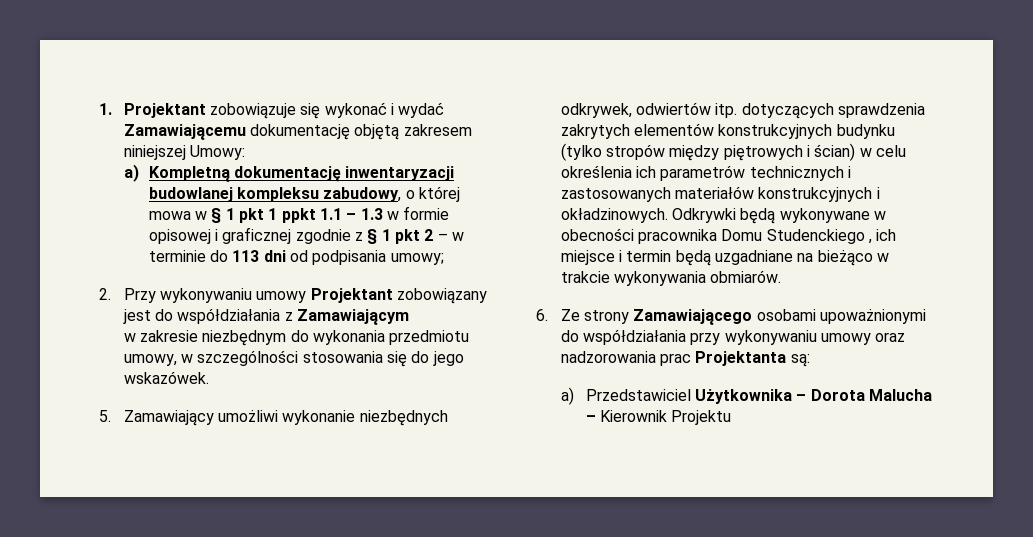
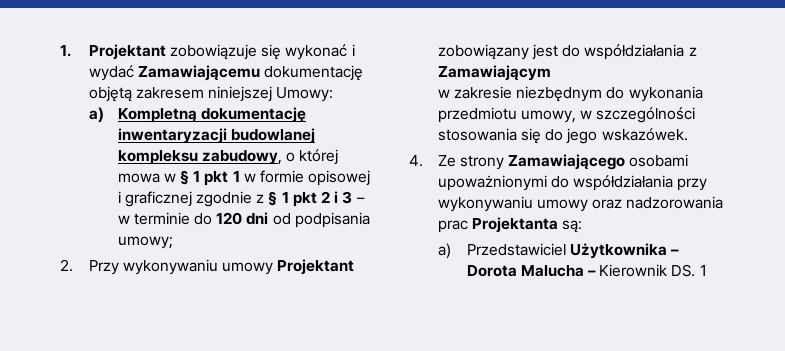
[281,208,383,223] ppkt 1.1 – 1.3 -> (240, 176) none
(434, 235) none -> [334,191,353,204] i 3
[232,250,260,262] 113 -> [216,212,243,225] 120
[99,410,448,426] [560,102,926,119] [560,123,895,139] [560,143,907,161] [560,165,852,181] [560,186,880,202] [560,208,887,224] [560,228,897,244] [560,250,890,266] [560,270,782,286] [536,309,548,321] 5. Zamawiający umożliwi wykonanie niezbędnych odkrywek, odwiertów itp. dotyczących sprawdzenia zakrytych elementów konstrukcyjnych budynku (tylko stropów między piętrowych i ścian) w celu określenia ich parametrów technicznych i zastosowanych materiałów konstrukcyjnych i okładzinowych. Odkrywki będą wykonywane w obecności pracownika Domu Studenckiego , ich miejsce i termin będą uzgadniane na bieżąco w trakcie wykonywania obmiarów. // 6. -> [409,155,423,167] 4.
[671,410,732,425] Projektu -> [671,264,707,277] DS. 1

